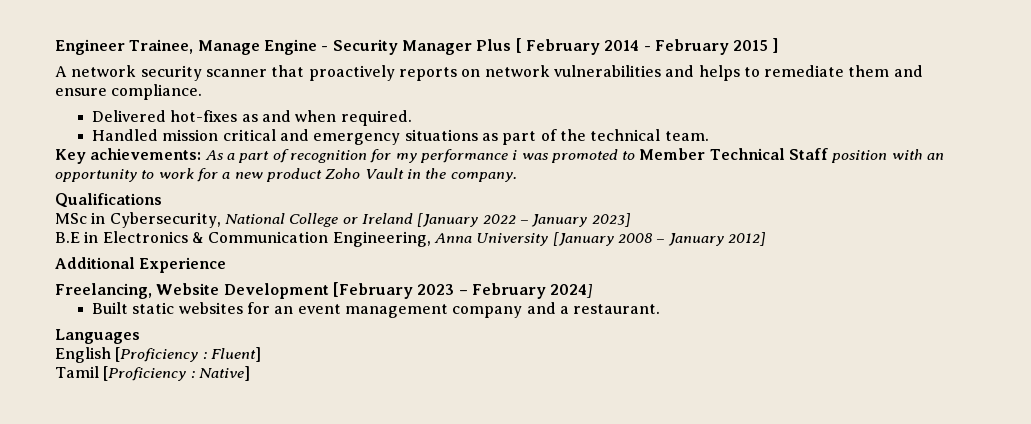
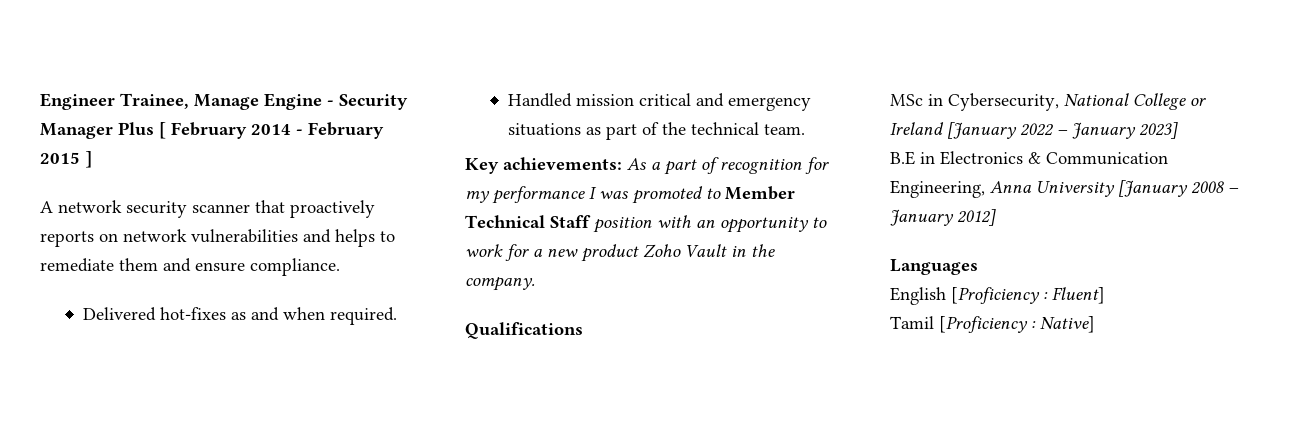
[512,150,518,160] i -> [589,187,597,199] I
[55,257,227,273] [55,282,594,299] [92,302,661,318] // Additional Experience // Freelancing, Website Development [February 2023 – February 2024] // Built static websites for an event management company and a restaurant. -> (996, 217) none

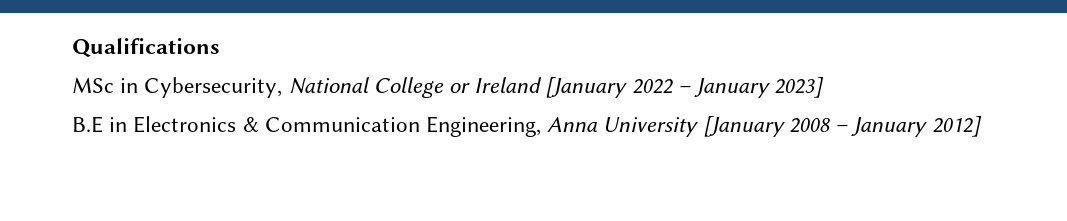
[40,93,408,110] [40,122,384,139] [40,151,92,168] [40,200,375,218] [40,229,395,247] [40,258,340,276] [83,307,398,325] [508,93,812,111] [508,122,806,140] [465,157,829,175] [465,186,795,204] [465,215,827,233] [465,244,775,262] [465,277,535,291] Engineer Trainee, Manage Engine - Security Manager Plus [ February 2014 - February 2015 ] // A network security scanner that proactively reports on network vulnerabilities and helps to remediate them and ensure compliance. // Delivered hot-fixes as and when required. // Handled mission critical and emergency situations as part of the technical team. // Key achievements: As a part of recognition for my performance I was promoted to Member Technical Staff position with an opportunity to work for a new product Zoho Vault in the company. // -> (72, 48) none
[890,259,978,275] [890,287,1105,305] [890,316,1095,333] // Languages // English [Proficiency : Fluent] // Tamil [Proficiency : Native] -> (982, 126) none

